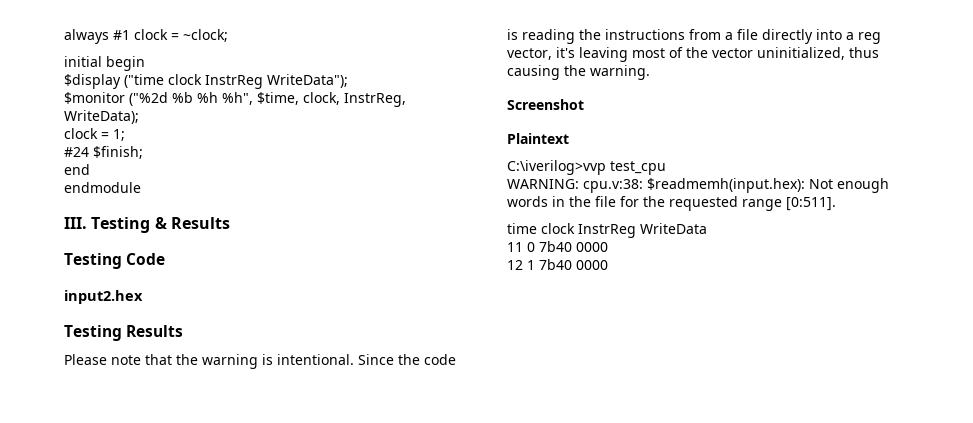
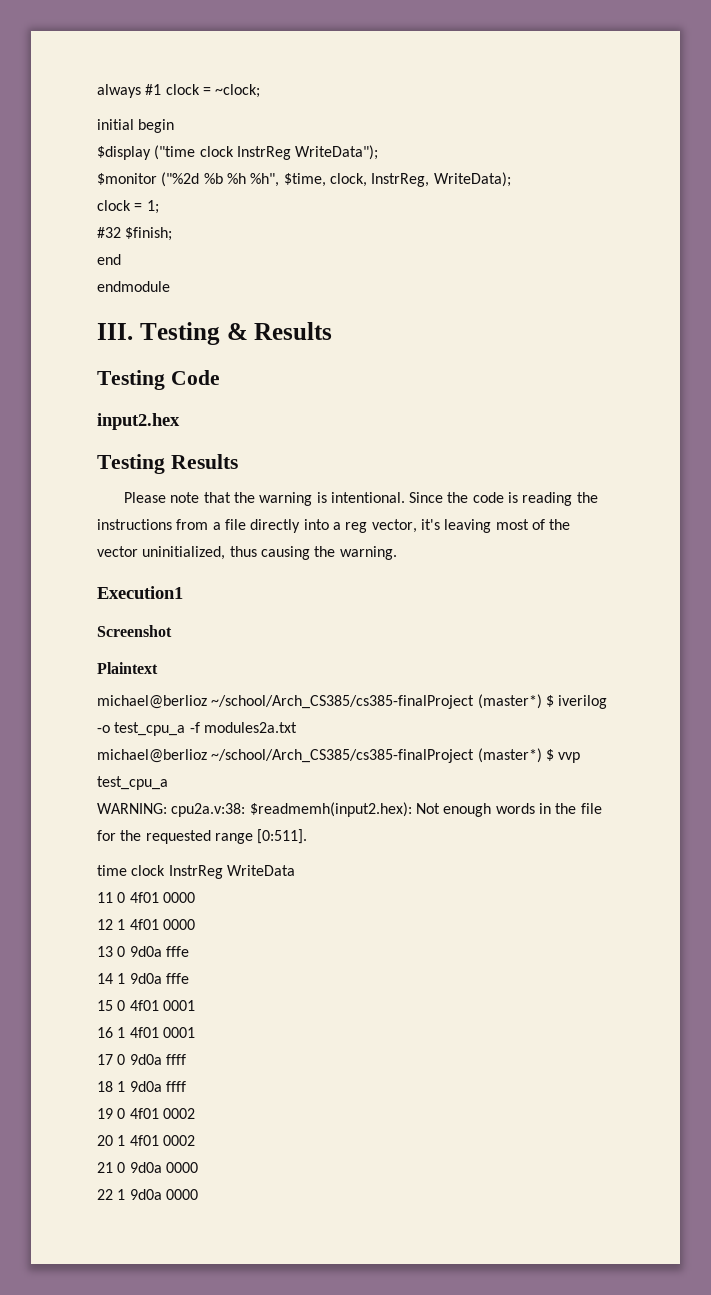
[64,147,89,157] #24 -> [97,227,121,238] #32
(650, 72) none -> [97,586,183,599] // Execution1
[507,160,666,175] C:\iverilog>vvp test_cpu -> [97,694,608,709] [97,722,297,736] [97,748,581,763] [97,776,168,790] michael@berlioz ~/school/Arch_CS385/cs385-finalProject (master*) $ iverilog -o test_cpu_a -f modules2a.txt // michael@berlioz ~/school/Arch_CS385/cs385-finalProject (master*) $ vvp test_cpu_a
[583,178,805,193] cpu.v:38: $readmemh(input.hex): -> [171,802,412,817] cpu2a.v:38: $readmemh(input2.hex):
[539,241,572,252] 7b40 -> [129,892,159,903] 4f01
[539,259,608,270] 7b40 0000 -> [129,919,195,930] [97,946,189,957] [97,973,189,984] [97,1000,195,1011] [97,1027,195,1038] [97,1054,186,1065] [97,1081,186,1092] [97,1108,195,1119] [97,1135,195,1146] [97,1162,198,1173] [97,1189,198,1200] 4f01 0000 // 13 0 9d0a fffe // 14 1 9d0a fffe // 15 0 4f01 0001 // 16 1 4f01 0001 // 17 0 9d0a ffff // 18 1 9d0a ffff // 19 0 4f01 0002 // 20 1 4f01 0002 // 21 0 9d0a 0000 // 22 1 9d0a 0000

